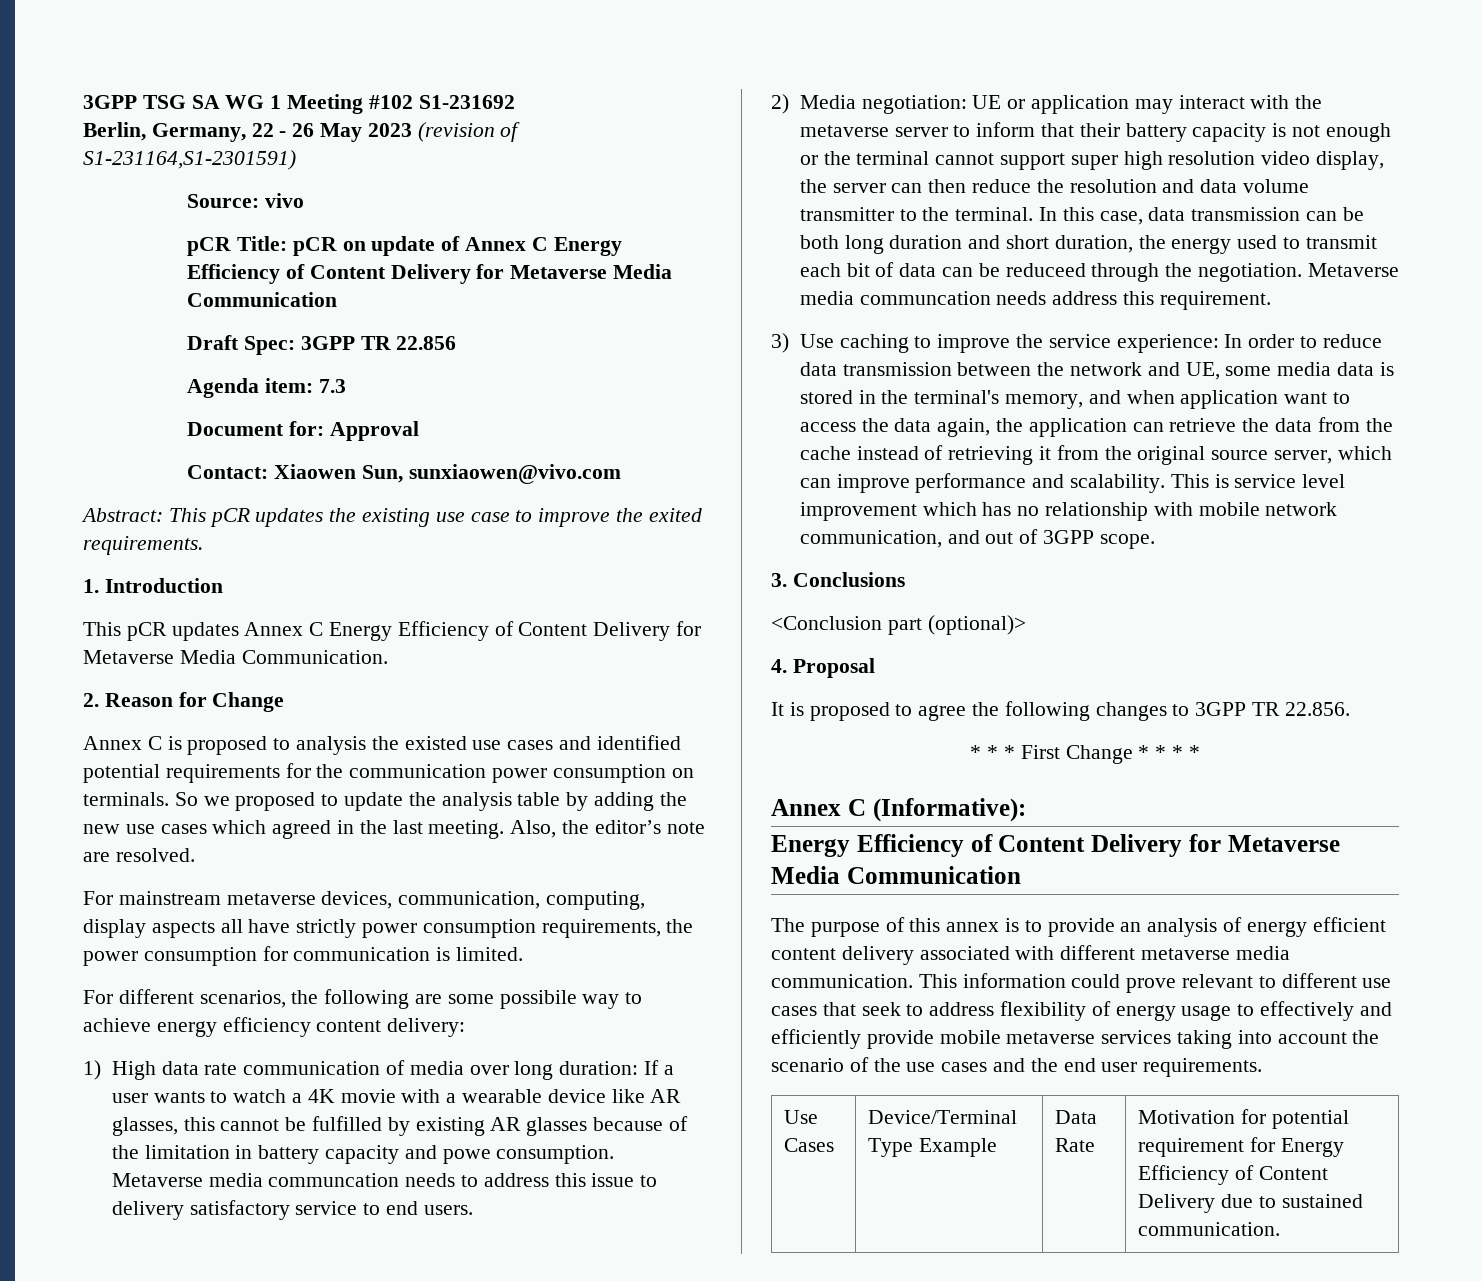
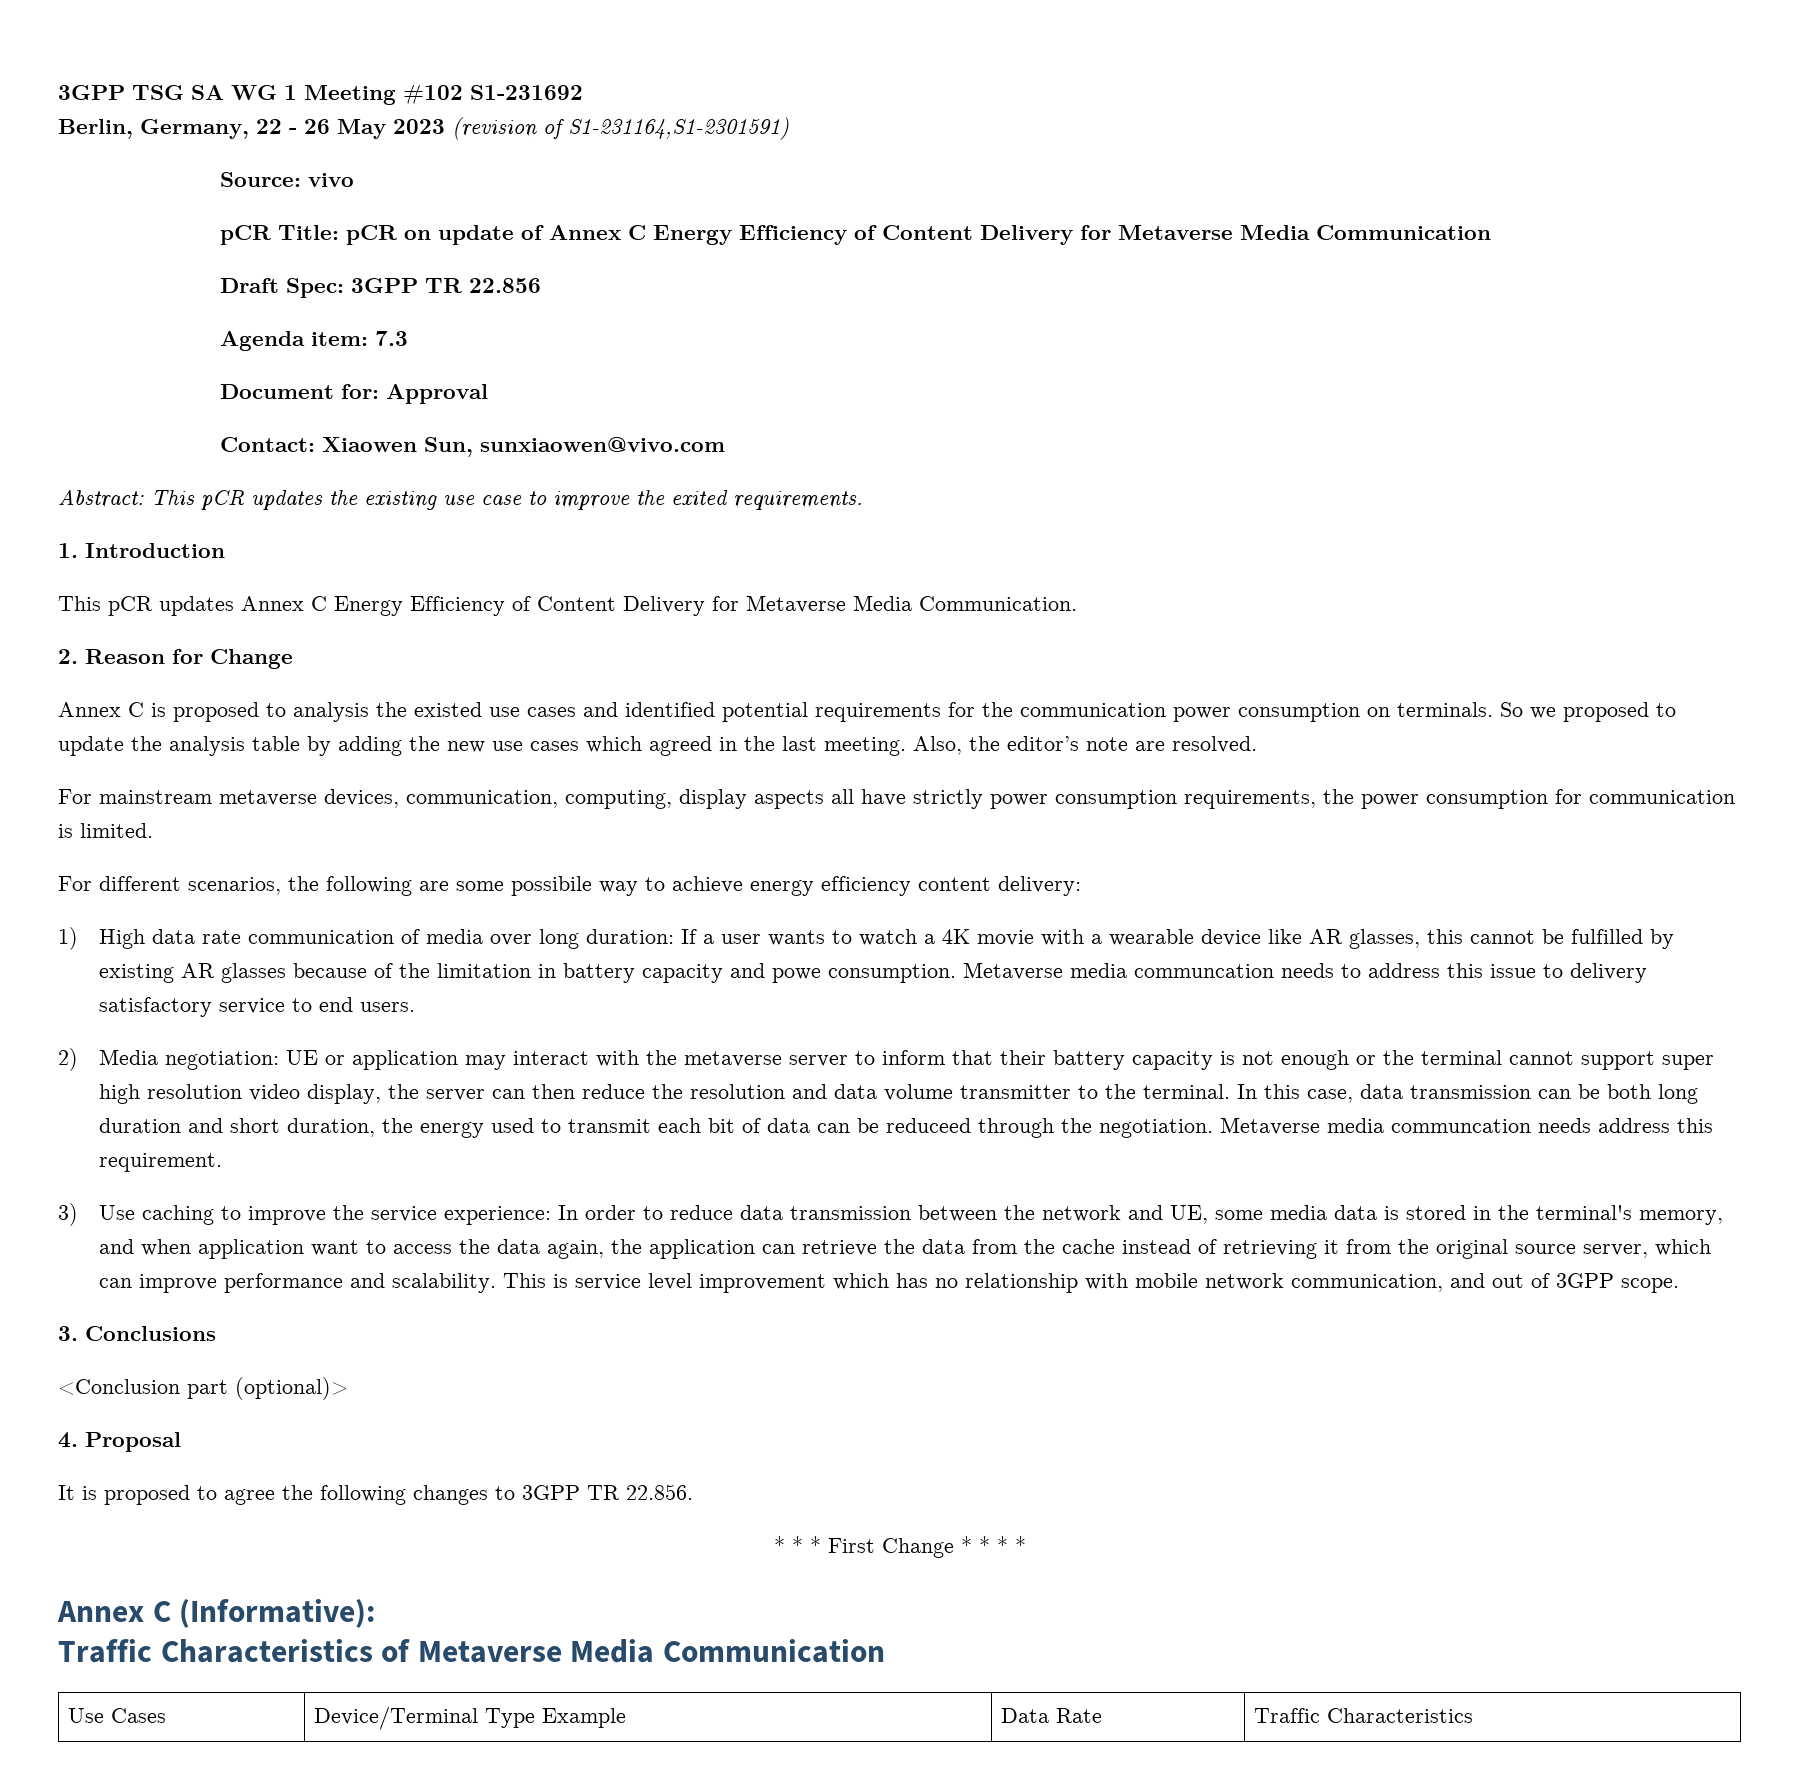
[771,834,1340,857] [771,866,1021,884] [771,917,1386,937] [771,945,1290,965] [771,973,1392,993] [771,1001,1392,1021] [771,1029,1380,1049] [771,1057,1263,1077] Energy Efficiency of Content Delivery for Metaverse Media Communication // The purpose of this annex is to provide an analysis of energy efficient content delivery associated with different metaverse media communication. This information could prove relevant to different use cases that seek to address flexibility of energy usage to effectively and efficiently provide mobile metaverse services taking into account the scenario of the use cases and the end user requirements. -> [58,1639,885,1663] Traffic Characteristics of Metaverse Media Communication
[1138,1109,1349,1129] [1138,1137,1344,1157] [1138,1165,1328,1185] [1138,1194,1363,1213] [1138,1222,1281,1236] Motivation for potential requirement for Energy Efficiency of Content Delivery due to sustained communication. -> [1254,1708,1474,1723] Traffic Characteristics

